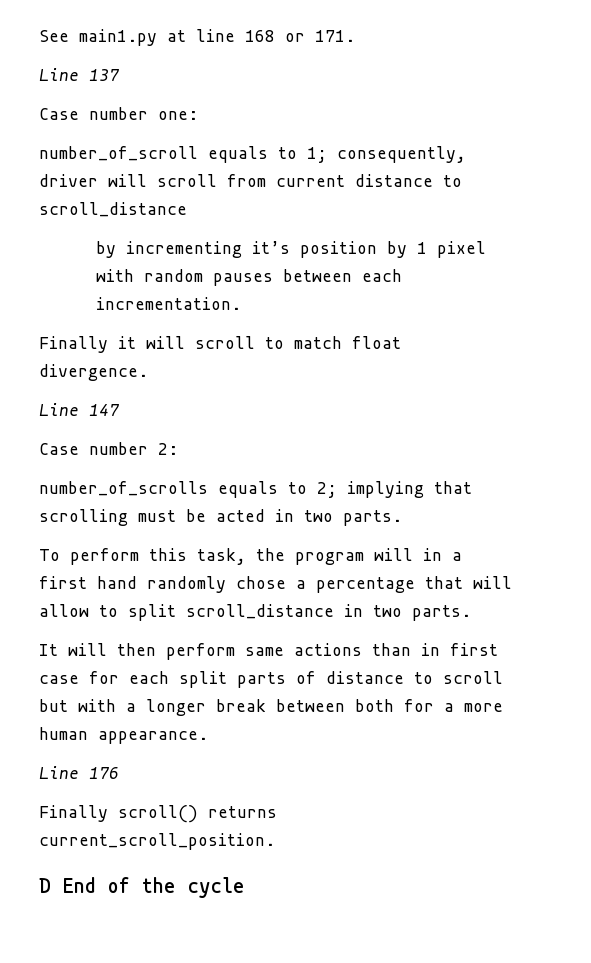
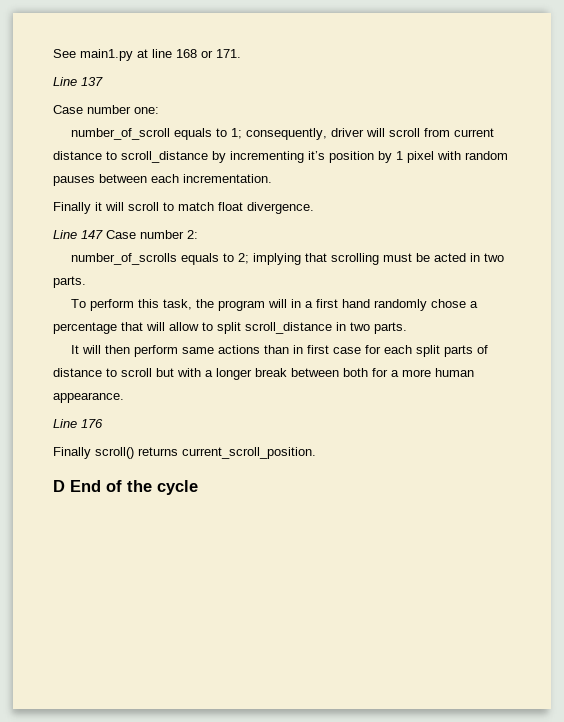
(187, 209) // -> (208, 157) none
(120, 410) // -> (103, 234) none

